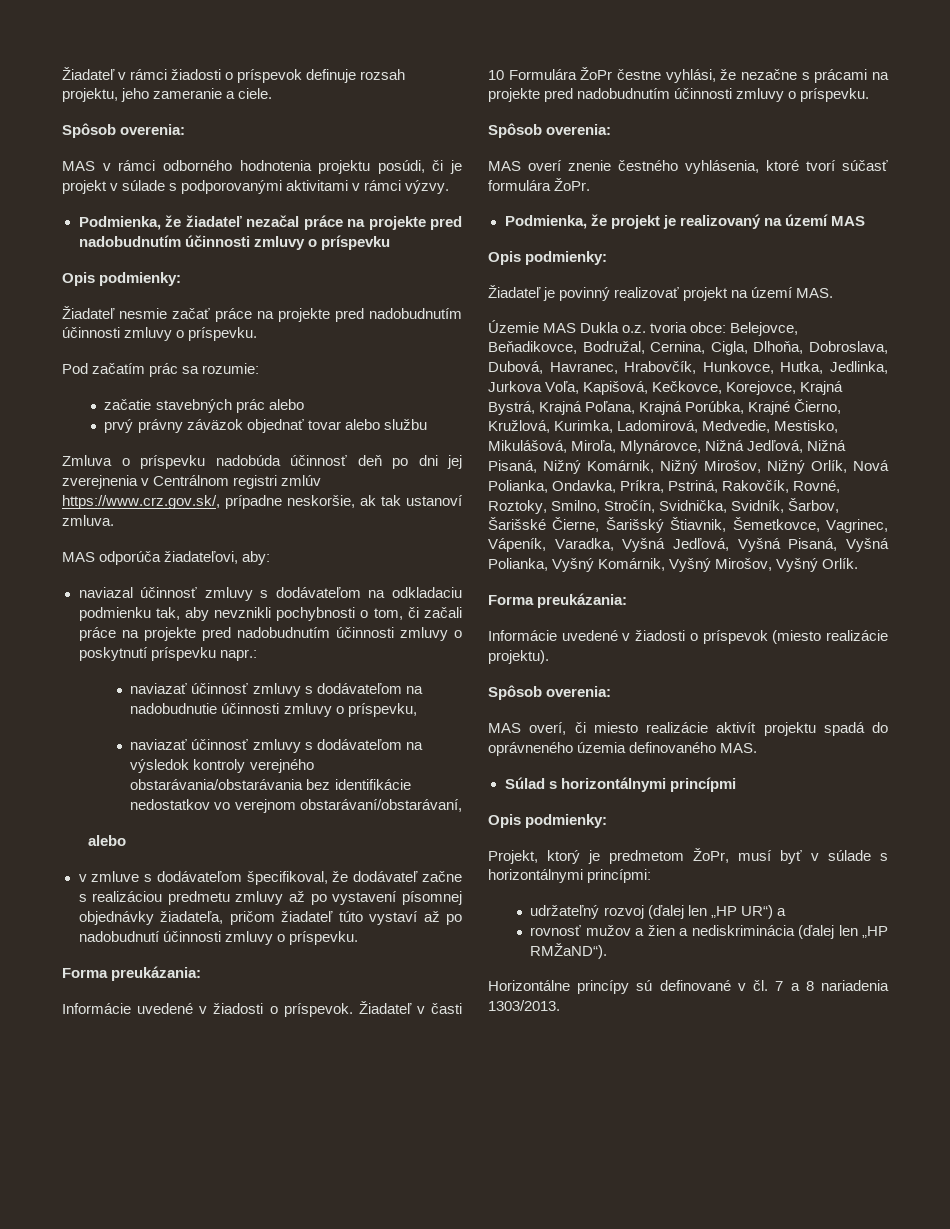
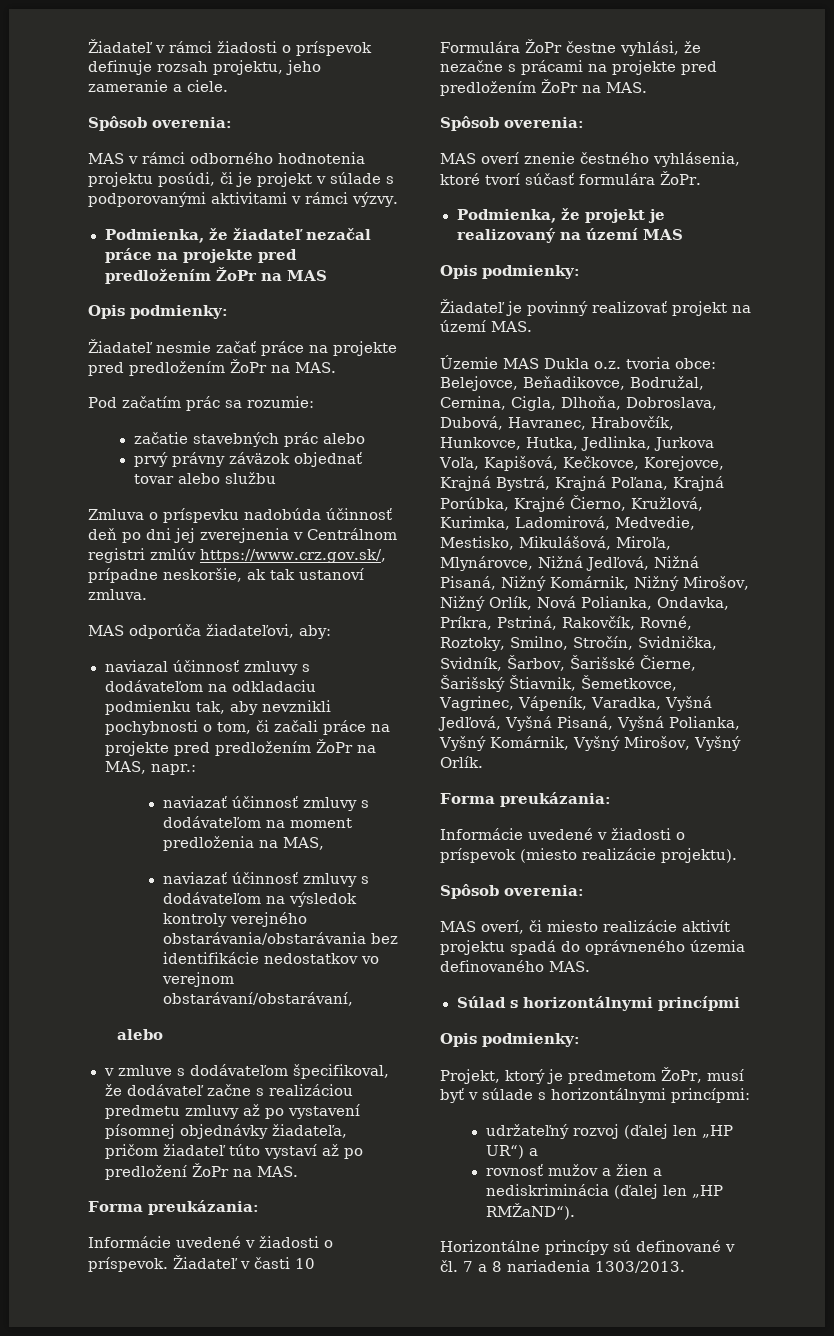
[78,235,390,250] nadobudnutím účinnosti zmluvy o príspevku -> [104,267,327,284] predložením ŽoPr na MAS
[369,308,462,319] [62,327,258,341] nadobudnutím účinnosti zmluvy o príspevku. -> [129,359,336,376] predložením ŽoPr na MAS.
[236,627,462,641] [78,647,216,661] nadobudnutím účinnosti zmluvy o poskytnutí príspevku -> [214,739,376,756] [104,761,146,774] predložením ŽoPr na MAS,
[130,703,417,717] nadobudnutie účinnosti zmluvy o príspevku, -> [289,818,352,828] [162,836,324,851] moment predloženia na MAS,
[78,931,358,945] nadobudnutí účinnosti zmluvy o príspevku. -> [104,1163,298,1180] predložení ŽoPr na MAS.
[577,88,870,102] nadobudnutím účinnosti zmluvy o príspevku. -> [440,79,647,96] predložením ŽoPr na MAS.

